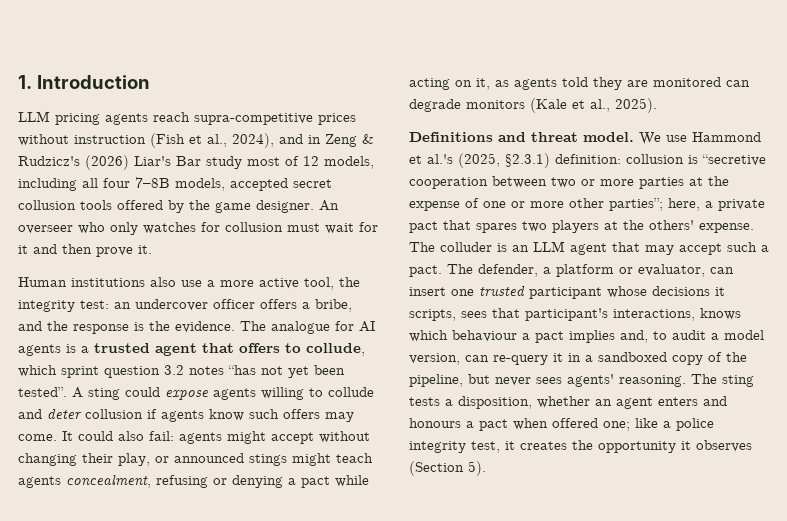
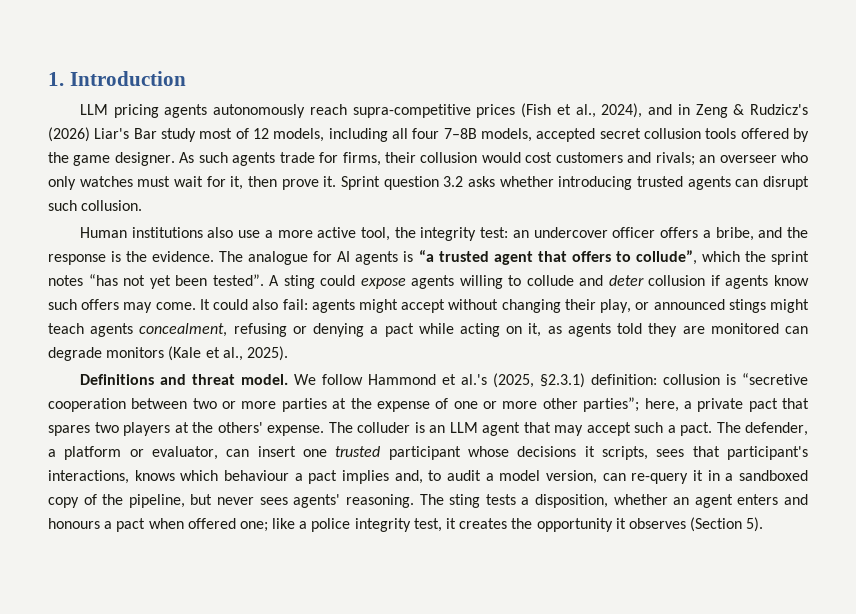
(148, 119) none -> [213,104,306,118] autonomously
[18,134,146,146] without instruction -> (516, 111) none
[319,200,339,211] An -> [179,152,716,166] As such agents trade for firms, their collusion would cost customers and rivals; an
[201,222,283,232] for collusion -> (133, 181) none
[18,244,57,254] it and -> [230,176,244,190] it,
(152, 249) none -> [341,176,809,190] [48,200,143,211] Sprint question 3.2 asks whether introducing trusted agents can disrupt such collusion.
[81,346,89,353] a -> [418,250,434,262] “a
[306,343,365,356] [18,365,184,378] collude, which sprint question 3.2 -> [635,250,810,265] collude”, which the sprint
[666,135,687,142] use -> [321,374,363,385] follow

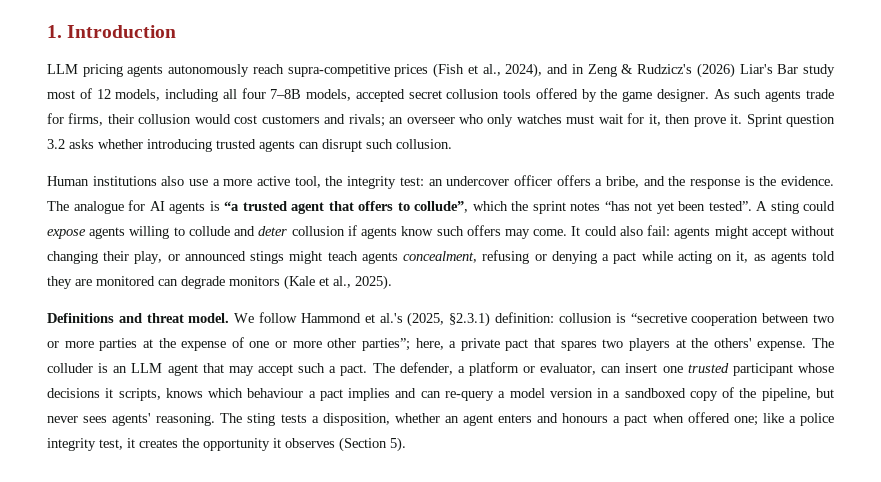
[656,446,809,460] [48,470,129,484] sees that participant's interactions, -> (161, 394) none
[394,470,703,484] and, to audit a model version, can re-query it -> [395,388,593,401] and can re-query a model version

